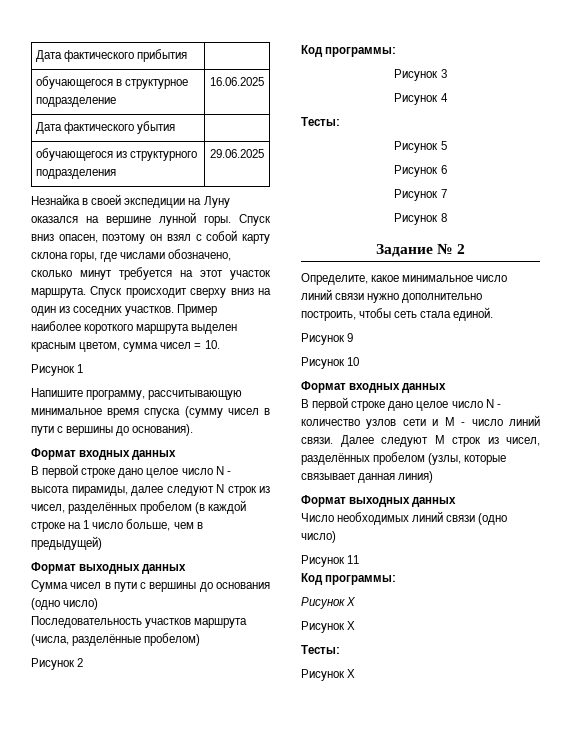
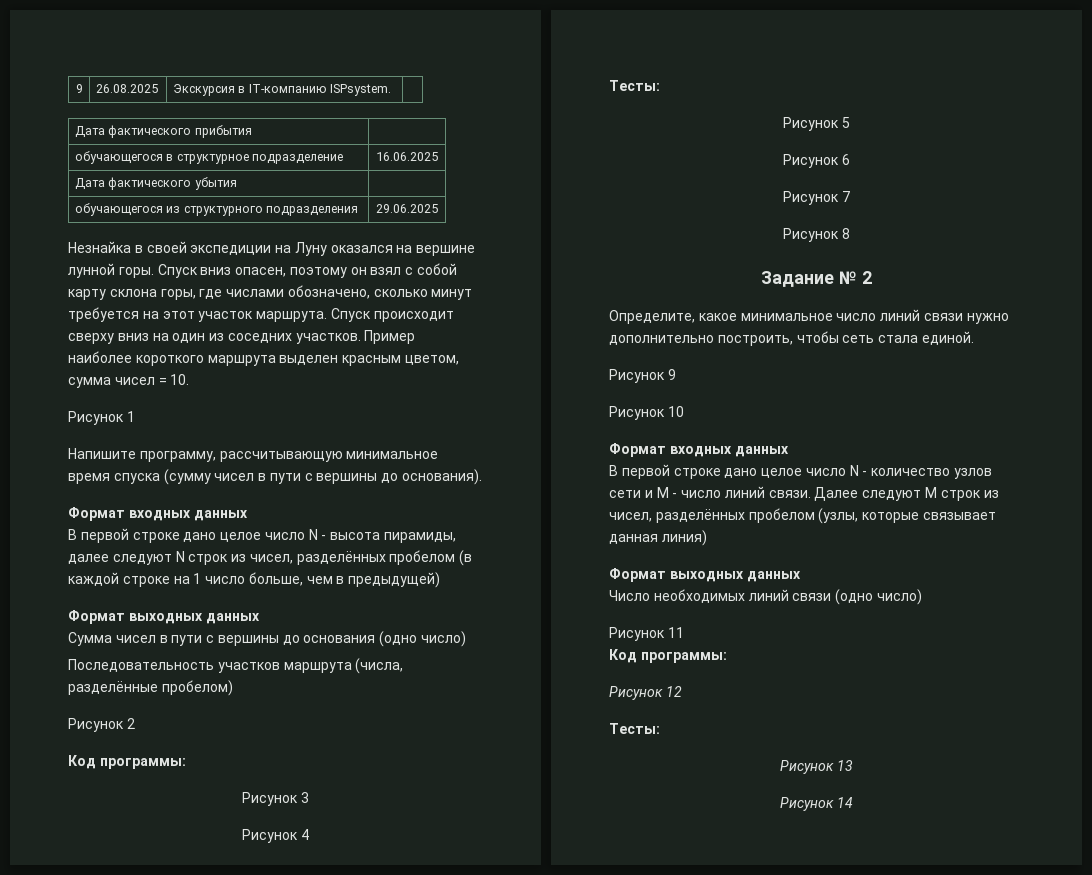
(35, 56) none -> [75,84,83,93] [95,84,158,93] [172,84,391,96] 9 | 26.08.2025 | Экскурсия в IT-компанию ISPsystem. | //
[346,597,357,606] [301,621,356,633] [301,645,340,654] [301,669,356,681] X // Рисунок X // Тесты: // Рисунок X -> [665,686,682,697] [609,723,660,734] [780,760,853,774] [780,797,853,811] 12 // Тесты: // Рисунок 13 // Рисунок 14

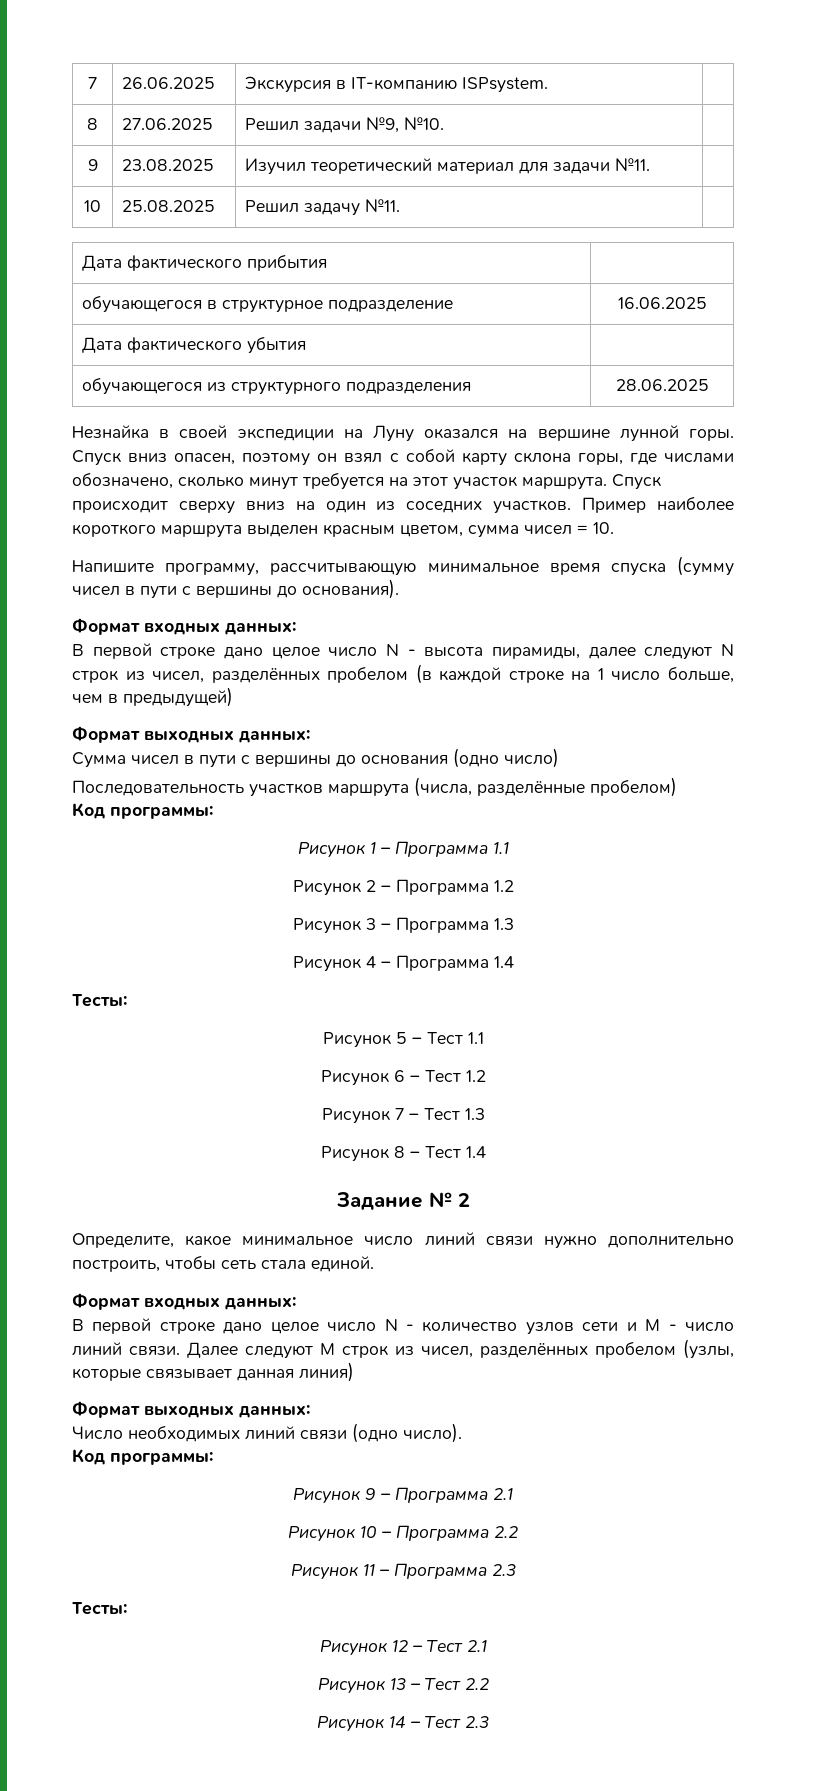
[75,84,83,93] [95,84,158,93] 9 | 26.08.2025 -> [88,77,97,89] [121,77,215,89] 7 | 26.06.2025
(391, 90) none -> [87,118,98,130] [121,118,213,130] [244,117,444,133] [87,159,98,171] [121,159,214,171] [244,158,650,175] [84,200,101,212] [121,200,215,212] [244,199,400,216] // 8 | 27.06.2025 | Решил задачи №9, №10. | // 9 | 23.08.2025 | Изучил теоретический материал для задачи №11. | // 10 | 25.08.2025 | Решил задачу №11. |
[376,204,438,213] 29.06.2025 -> [615,379,709,391] 28.06.2025
[68,411,135,425] // Рисунок 1 -> (614, 528) none
[193,510,248,521] данных -> [225,622,296,635] данных:
[205,613,260,624] данных -> [239,730,310,743] данных:
[68,718,135,732] [68,755,186,769] // Рисунок 2 // Код программы: -> [72,802,213,819] [297,841,509,858] [292,879,514,896] // Код программы: // Рисунок 1 – Программа 1.1 // Рисунок 2 – Программа 1.2
(309, 797) none -> [380,917,514,933] – Программа 1.3
(309, 834) none -> [380,955,514,971] – Программа 1.4
(850, 122) none -> [411,1032,484,1044] – Тест 1.1
(850, 159) none -> [409,1070,486,1082] – Тест 1.2
(850, 196) none -> [408,1108,485,1120] – Тест 1.3
(850, 233) none -> [409,1146,486,1158] – Тест 1.4
[609,369,676,383] [609,406,684,420] [609,443,789,457] // Рисунок 9 // Рисунок 10 // Формат входных данных -> [72,1293,296,1310] // Формат входных данных:
[746,571,801,582] данных -> [239,1405,310,1418] данных:
[876,589,922,605] [609,627,684,641] [609,649,727,663] [609,686,682,700] [609,723,660,734] число) // Рисунок 11 // Код программы: // Рисунок 12 // Тесты: -> [403,1423,462,1443] [72,1448,213,1465] [293,1487,513,1504] [288,1525,518,1542] [290,1563,516,1580] [72,1602,127,1615] [319,1640,487,1656] число). // Код программы: // Рисунок 9 – Программа 2.1 // Рисунок 10 – Программа 2.2 // Рисунок 11 – Программа 2.3 // Тесты: // Рисунок 12 – Тест 2.1
(853, 765) none -> [410,1678,489,1690] – Тест 2.2
(853, 802) none -> [411,1716,489,1728] – Тест 2.3

